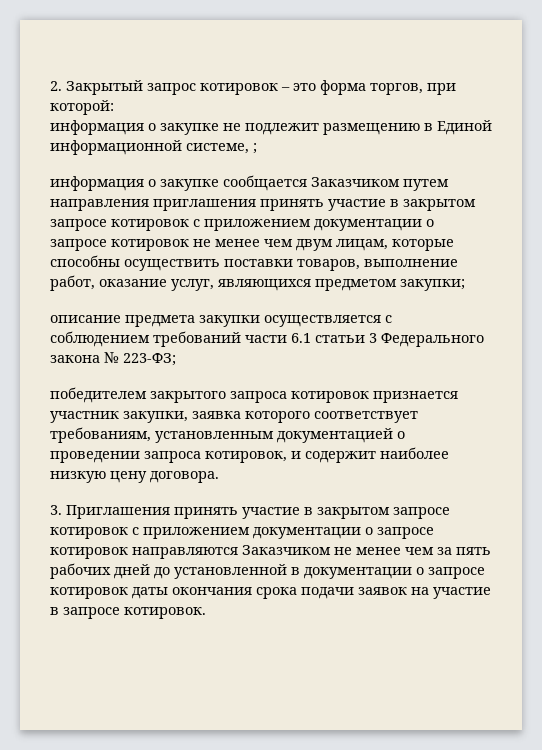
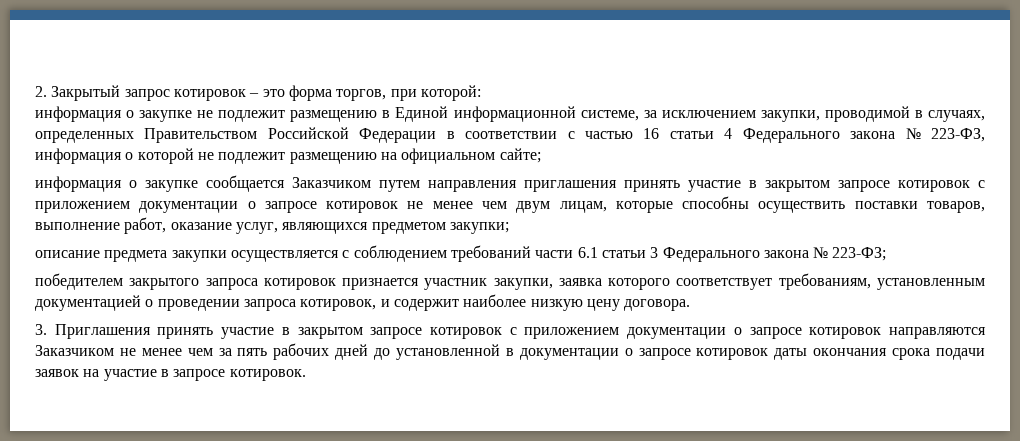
[253,143,257,154] ; -> [643,106,986,122] [35,127,986,143] [35,148,541,164] за исключением закупки, проводимой в случаях, определенных Правительством Российской Федерации в соответствии с частью 16 статьи 4 Федерального закона № 223-ФЗ, информация о которой не подлежит размещению на официальном сайте;

